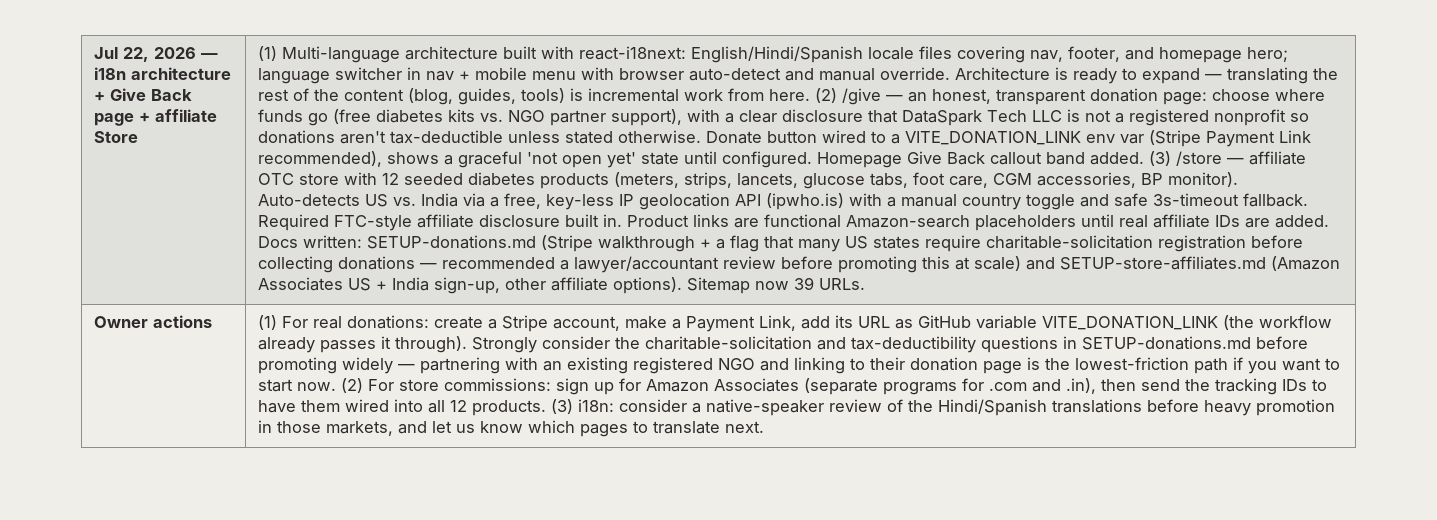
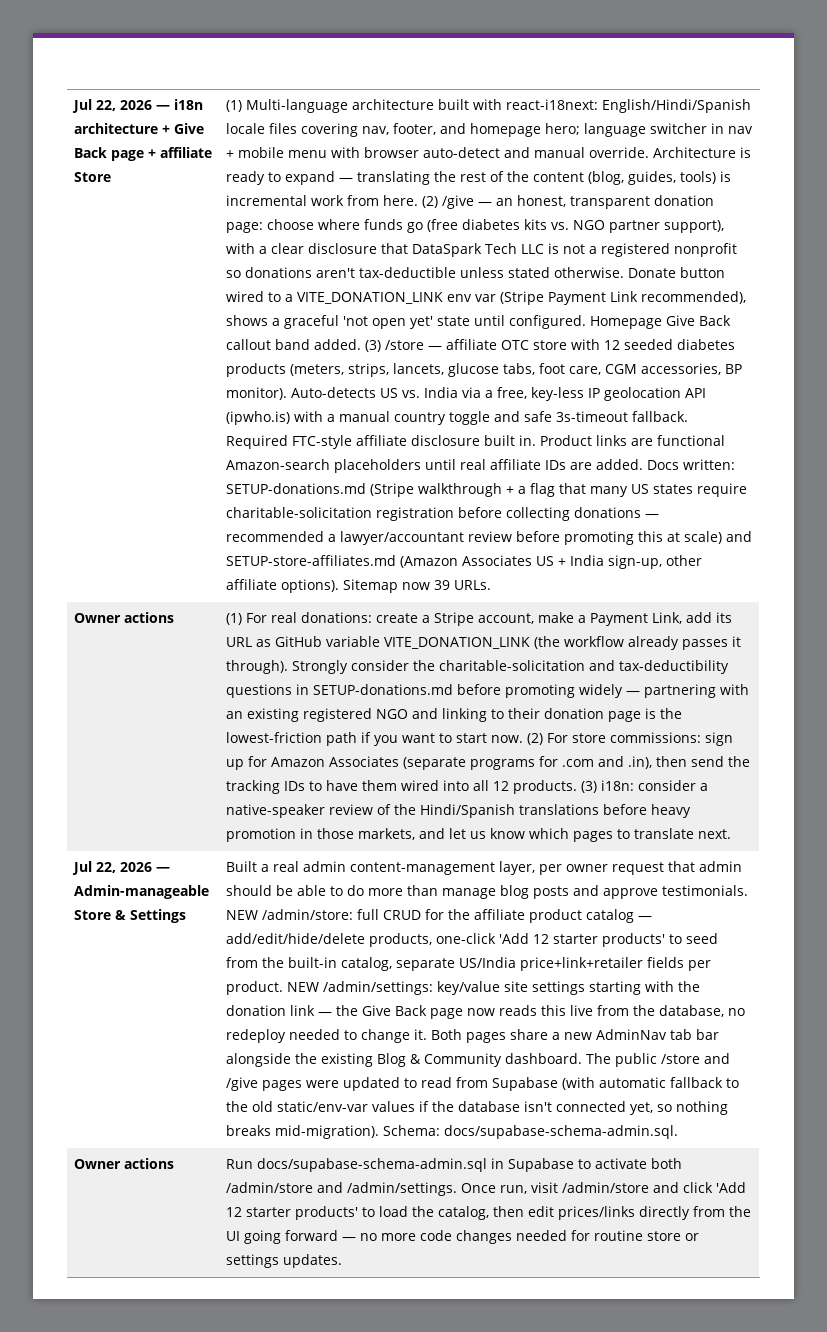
(765, 427) none -> [72,861,171,875] [74,885,210,899] [74,909,187,923] [226,861,743,875] [226,885,749,899] [226,909,653,923] [226,933,719,947] [226,957,712,971] [226,981,701,995] [226,1005,746,1019] [226,1029,720,1043] [226,1053,731,1067] [226,1077,740,1091] [226,1101,729,1115] [226,1125,679,1139] [74,1158,175,1169] [226,1158,683,1172] [226,1182,747,1196] [226,1206,752,1220] [226,1230,700,1244] [226,1254,343,1268] // Jul 22, 2026 — Admin-manageable Store & Settings | Built a real admin content-management layer, per owner request that admin should be able to do more than manage blog posts and approve testimonials. NEW /admin/store: full CRUD for the affiliate product catalog — add/edit/hide/delete products, one-click 'Add 12 starter products' to seed from the built-in catalog, separate US/India price+link+retailer fields per product. NEW /admin/settings: key/value site settings starting with the donation link — the Give Back page now reads this live from the database, no redeploy needed to change it. Both pages share a new AdminNav tab bar alongside the existing Blog & Community dashboard. The public /store and /give pages were updated to read from Supabase (with automatic fallback to the old static/env-var values if the database isn't connected yet, so nothing breaks mid-migration). Schema: docs/supabase-schema-admin.sql. // Owner actions | Run docs/supabase-schema-admin.sql in Supabase to activate both /admin/store and /admin/settings. Once run, visit /admin/store and click 'Add 12 starter products' to load the catalog, then edit prices/links directly from the UI going forward — no more code changes needed for routine store or settings updates.

